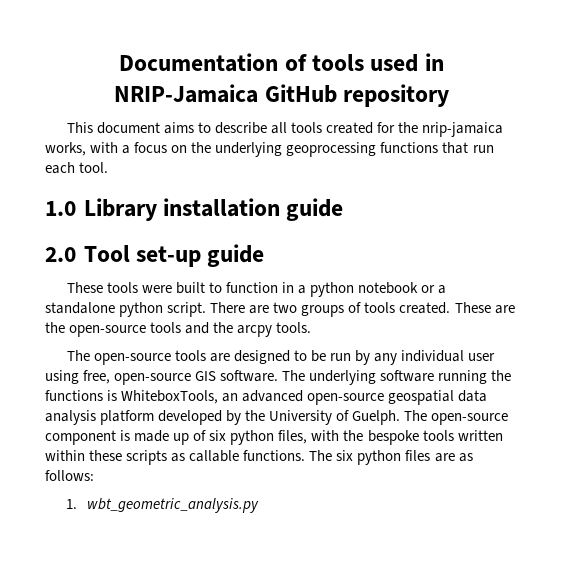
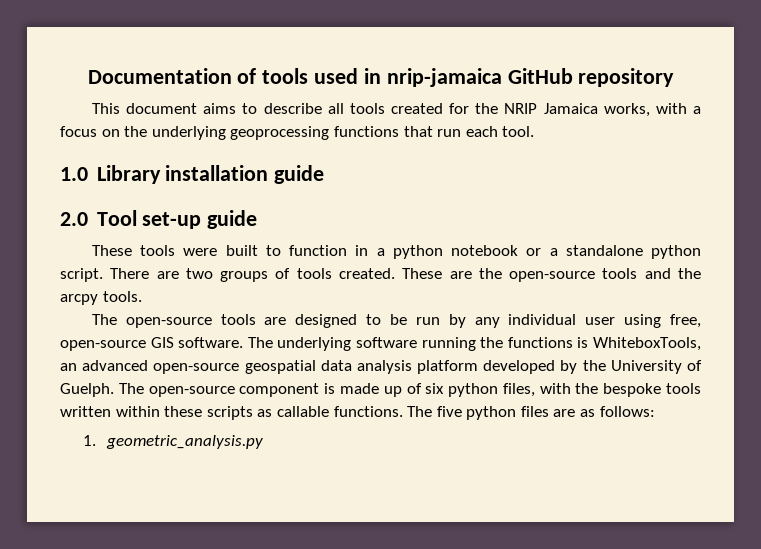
[114,84,259,103] NRIP-Jamaica -> [386,68,502,87] nrip-jamaica
[422,122,504,137] nrip-jamaica -> [504,103,598,114] NRIP Jamaica
[336,450,354,461] six -> [436,406,462,417] five
[86,498,259,513] wbt_geometric_analysis.py -> [105,435,263,449] geometric_analysis.py

